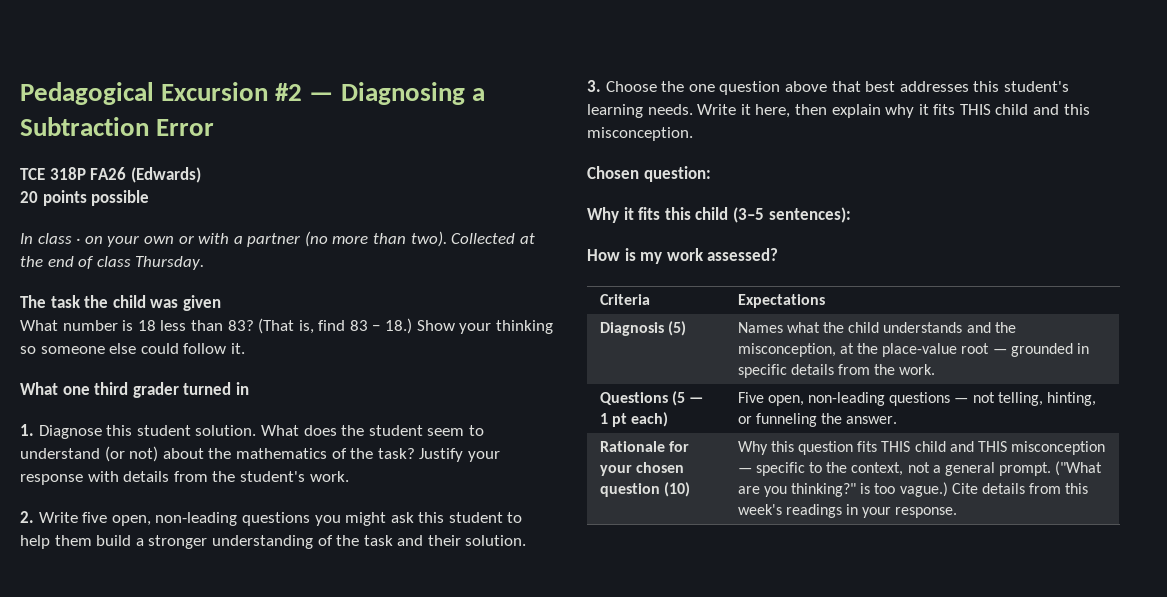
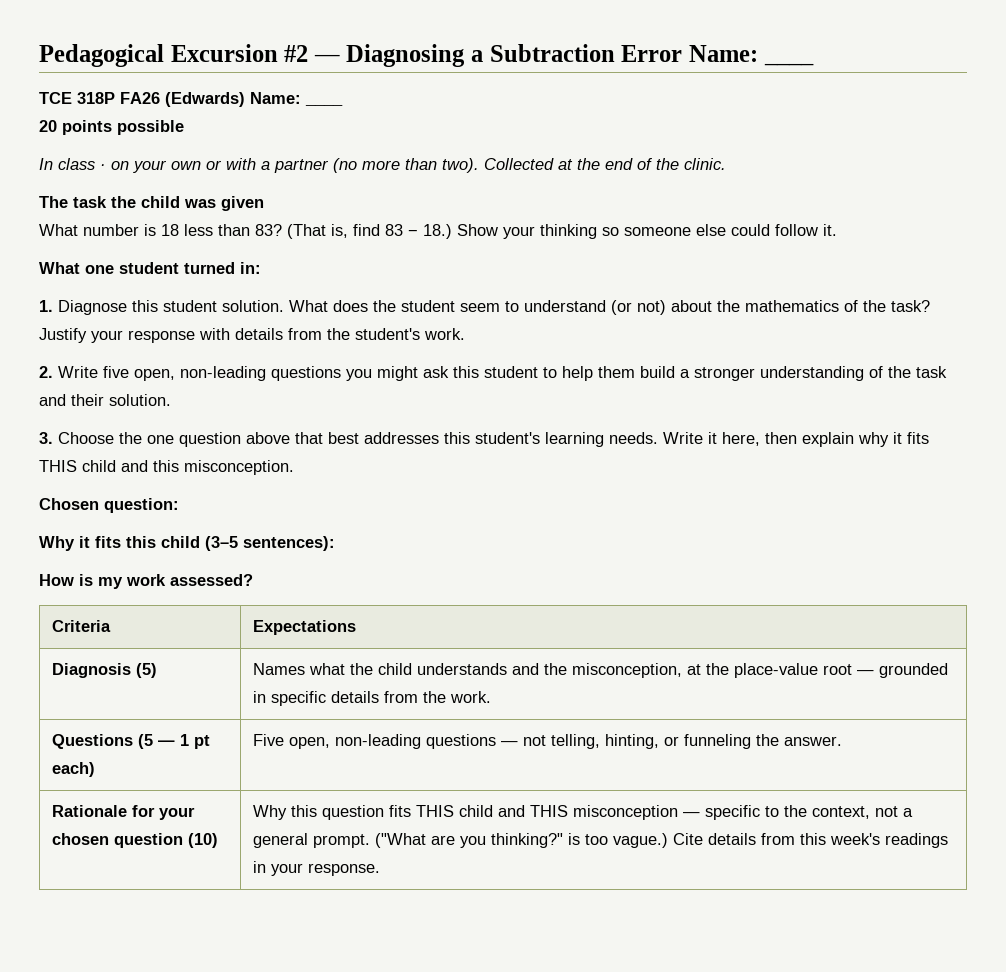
(215, 127) none -> [688,45,758,62] [763,62,814,66] Name: ____
(201, 175) none -> [250,92,301,104] [305,104,343,106] Name: ____
[96,256,205,270] class Thursday. -> [656,158,726,170] the clinic.
[94,382,249,398] third grader turned in -> [119,262,261,274] student turned in:

